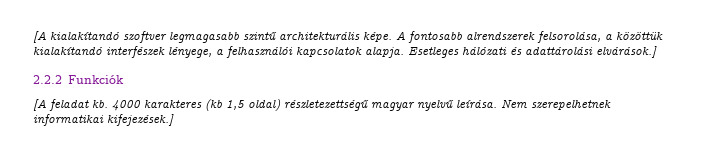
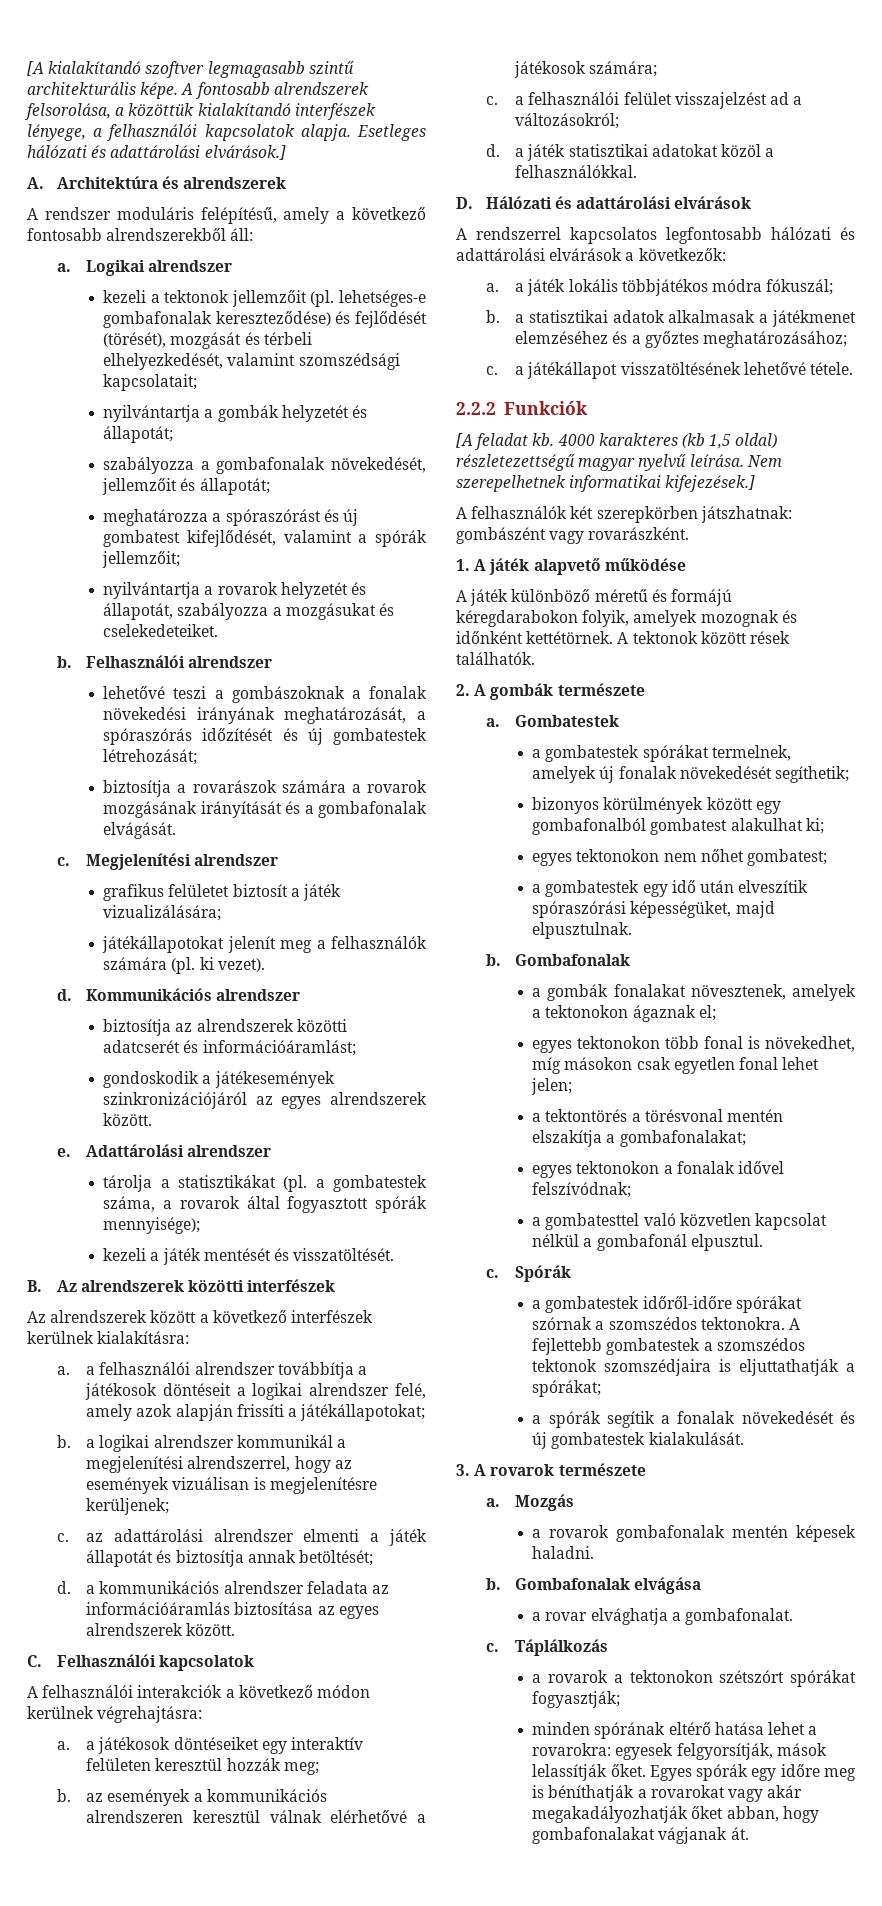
(657, 52) none -> [27,176,286,189] [27,207,426,224] [27,228,254,241] [56,260,233,276] [103,290,426,307] [103,311,427,328] [103,332,312,349] [103,353,400,370] [103,374,198,391] [103,405,368,422] [103,426,174,443] [103,457,426,474] [102,478,270,495] [103,509,359,526] [103,530,427,547] [102,551,181,568] [103,582,367,599] [103,603,395,620] [103,624,219,637] [56,655,273,668] [103,686,427,703] [103,707,426,724] [103,728,427,745] [103,749,198,765] [103,780,427,797] [103,801,427,818] [103,822,177,839] [56,853,279,870] [103,884,342,901] [103,905,222,921] [102,936,427,953] [103,957,265,974] [56,988,301,1001] [103,1019,347,1036] [103,1040,356,1056] [103,1071,335,1088] [103,1092,427,1109] [103,1113,153,1126] [56,1144,272,1157] [103,1175,427,1192] [103,1196,428,1213] [103,1217,201,1234] [103,1248,395,1265] [27,1279,336,1292] [27,1310,373,1323] [27,1331,190,1344] [56,1362,367,1379] [85,1383,426,1400] [86,1404,426,1421] [56,1435,346,1452] [86,1456,352,1473] [86,1477,377,1494] [86,1498,170,1515] [56,1529,427,1546] [86,1550,373,1567] [56,1581,389,1594] [86,1602,379,1619] [86,1623,236,1636] [27,1654,254,1671] [27,1685,370,1698] [27,1706,203,1723] [56,1737,363,1754] [86,1758,319,1775] [56,1789,327,1806] [86,1810,426,1823] [514,61,658,78] [485,92,803,109] [515,113,620,129] [485,144,775,161] [515,165,638,178] [456,196,752,209] [456,227,855,244] [456,248,726,261] [485,279,834,296] [485,310,856,327] [515,331,847,348] [485,362,853,379] // A. Architektúra és alrendszerek // A rendszer moduláris felépítésű, amely a következő fontosabb alrendszerekből áll: // a. Logikai alrendszer // kezeli a tektonok jellemzőit (pl. lehetséges-e gombafonalak kereszteződése) és fejlődését (törését), mozgását és térbeli elhelyezkedését, valamint szomszédsági kapcsolatait; // nyilvántartja a gombák helyzetét és állapotát; // szabályozza a gombafonalak növekedését, jellemzőit és állapotát; // meghatározza a spóraszórást és új gombatest kifejlődését, valamint a spórák jellemzőit; // nyilvántartja a rovarok helyzetét és állapotát, szabályozza a mozgásukat és cselekedeteiket. // b. Felhasználói alrendszer // lehetővé teszi a gombászoknak a fonalak növekedési irányának meghatározását, a spóraszórás időzítését és új gombatestek létrehozását; // biztosítja a rovarászok számára a rovarok mozgásának irányítását és a gombafonalak elvágását. // c. Megjelenítési alrendszer // grafikus felületet biztosít a játék vizualizálására; // játékállapotokat jelenít meg a felhasználók számára (pl. ki vezet). // d. Kommunikációs alrendszer // biztosítja az alrendszerek közötti adatcserét és információáramlást; // gondoskodik a játékesemények szinkronizációjáról az egyes alrendszerek között. // e. Adattárolási alrendszer // tárolja a statisztikákat (pl. a gombatestek száma, a rovarok által fogyasztott spórák mennyisége); // kezeli a játék mentését és visszatöltését. // B. Az alrendszerek közötti interfészek // Az alrendszerek között a következő interfészek kerülnek kialakításra: // a. a felhasználói alrendszer továbbítja a játékosok döntéseit a logikai alrendszer felé, amely azok alapján frissíti a játékállapotokat; // b. a logikai alrendszer kommunikál a megjelenítési alrendszerrel, hogy az események vizuálisan is megjelenítésre kerüljenek; // c. az adattárolási alrendszer elmenti a játék állapotát és biztosítja annak betöltését; // d. a kommunikációs alrendszer feladata az információáramlás biztosítása az egyes alrendszerek között. // C. Felhasználói kapcsolatok // A felhasználói interakciók a következő módon kerülnek végrehajtásra: // a. a játékosok döntéseiket egy interaktív felületen keresztül hozzák meg; // b. az események a kommunikációs alrendszeren keresztül válnak elérhetővé a játékosok számára; // c. a felhasználói felület visszajelzést ad a változásokról; // d. a játék statisztikai adatokat közöl a felhasználókkal. // D. Hálózati és adattárolási elvárások // A rendszerrel kapcsolatos legfontosabb hálózati és adattárolási elvárások a következők: // a. a játék lokális többjátékos módra fókuszál; // b. a statisztikai adatok alkalmasak a játékmenet elemzéséhez és a győztes meghatározásához; // c. a játékállapot visszatöltésének lehetővé tétele.
(174, 120) none -> [456,506,792,523] [456,527,690,544] [456,558,686,575] [456,589,732,606] [456,610,797,627] [456,631,790,644] [456,652,535,665] [456,683,645,700] [485,715,620,727] [532,745,791,762] [532,766,850,783] [532,797,781,814] [532,818,824,835] [532,849,828,866] [532,880,809,897] [532,901,775,918] [532,922,633,939] [485,954,631,966] [532,984,856,1001] [532,1005,716,1022] [532,1036,855,1053] [532,1057,820,1074] [531,1078,573,1095] [532,1109,784,1122] [532,1130,746,1147] [532,1161,785,1178] [532,1182,632,1198] [532,1213,828,1230] [532,1234,763,1251] [485,1265,572,1282] [532,1296,802,1313] [532,1317,801,1330] [532,1338,805,1355] [532,1359,855,1376] [532,1380,602,1397] [532,1411,855,1428] [532,1432,744,1449] [456,1463,646,1476] [485,1494,575,1511] [532,1525,856,1542] [532,1546,595,1559] [485,1577,702,1594] [532,1608,794,1625] [485,1639,609,1656] [532,1670,856,1687] [532,1691,621,1708] [532,1722,818,1739] [532,1743,827,1760] [532,1764,856,1781] [532,1785,803,1802] [532,1806,819,1823] [532,1827,749,1844] // A felhasználók két szerepkörben játszhatnak: gombászént vagy rovarászként. // 1. A játék alapvető működése // A játék különböző méretű és formájú kéregdarabokon folyik, amelyek mozognak és időnként kettétörnek. A tektonok között rések találhatók. // 2. A gombák természete // a. Gombatestek // a gombatestek spórákat termelnek, amelyek új fonalak növekedését segíthetik; // bizonyos körülmények között egy gombafonalból gombatest alakulhat ki; // egyes tektonokon nem nőhet gombatest; // a gombatestek egy idő után elveszítik spóraszórási képességüket, majd elpusztulnak. // b. Gombafonalak // a gombák fonalakat növesztenek, amelyek a tektonokon ágaznak el; // egyes tektonokon több fonal is növekedhet, míg másokon csak egyetlen fonal lehet jelen; // a tektontörés a törésvonal mentén elszakítja a gombafonalakat; // egyes tektonokon a fonalak idővel felszívódnak; // a gombatesttel való közvetlen kapcsolat nélkül a gombafonál elpusztul. // c. Spórák // a gombatestek időről-időre spórákat szórnak a szomszédos tektonokra. A fejlettebb gombatestek a szomszédos tektonok szomszédjaira is eljuttathatják a spórákat; // a spórák segítik a fonalak növekedését és új gombatestek kialakulását. // 3. A rovarok természete // a. Mozgás // a rovarok gombafonalak mentén képesek haladni. // b. Gombafonalak elvágása // a rovar elvághatja a gombafonalat. // c. Táplálkozás // a rovarok a tektonokon szétszórt spórákat fogyasztják; // minden spórának eltérő hatása lehet a rovarokra: egyesek felgyorsítják, mások lelassítják őket. Egyes spórák egy időre meg is béníthatják a rovarokat vagy akár megakadályozhatják őket abban, hogy gombafonalakat vágjanak át.

